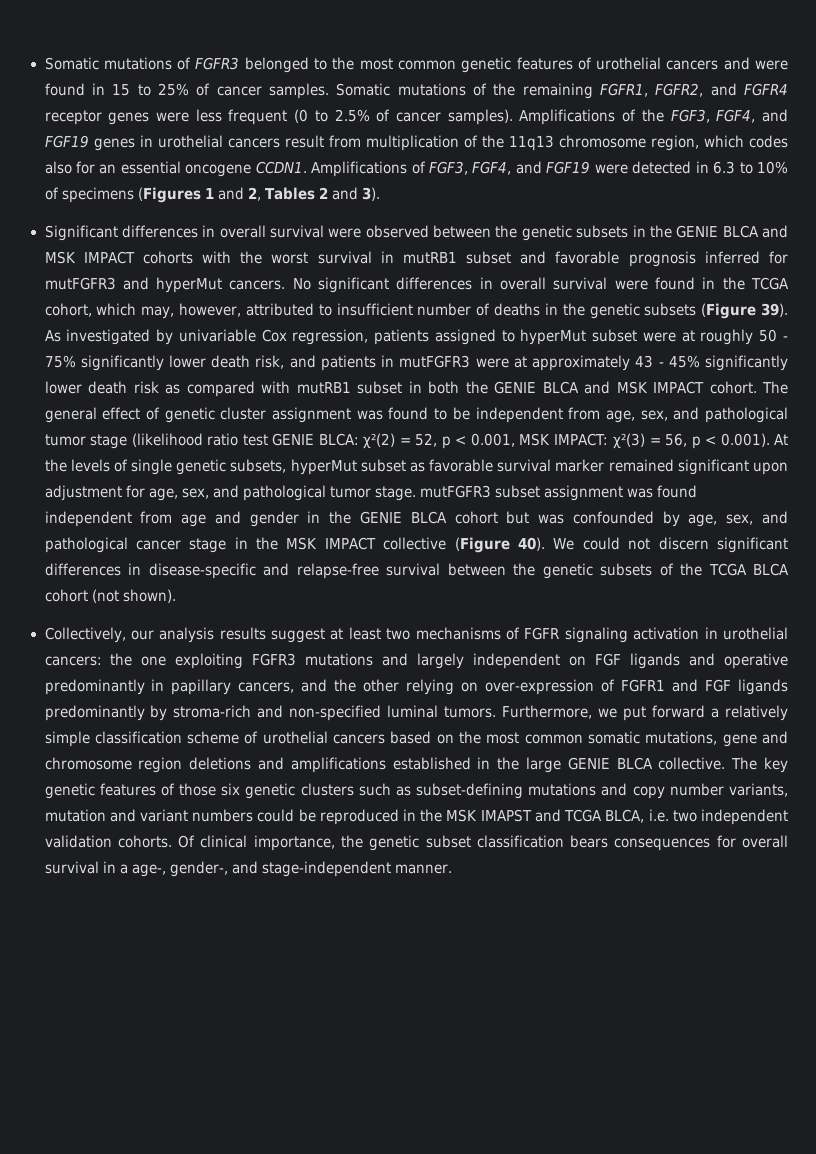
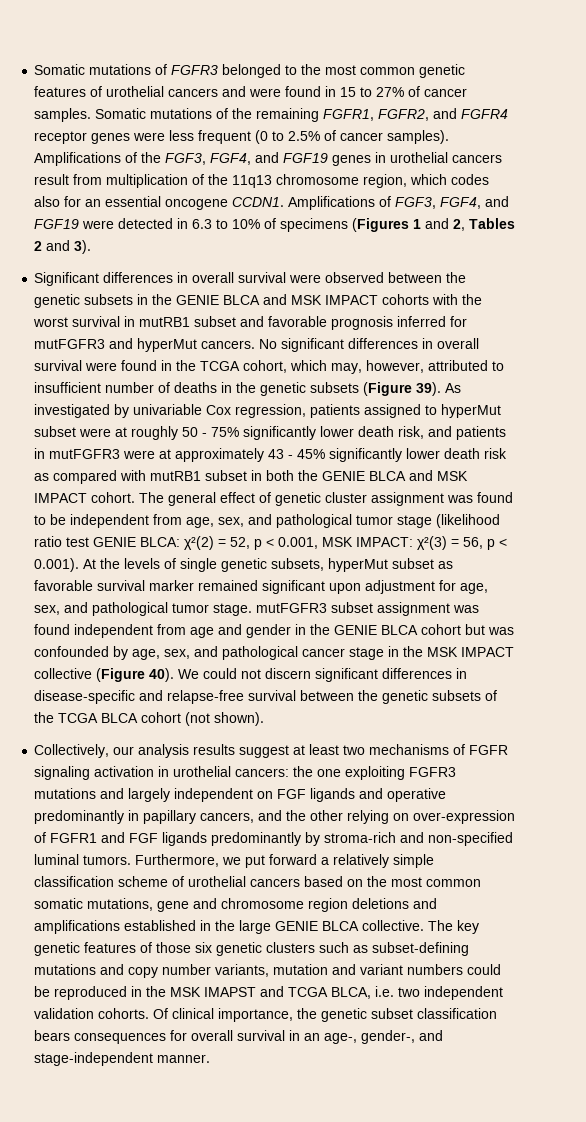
[157,83,189,96] 25% -> [376,87,405,97] 27%
[119,864,128,874] a -> [304,1033,321,1041] an

